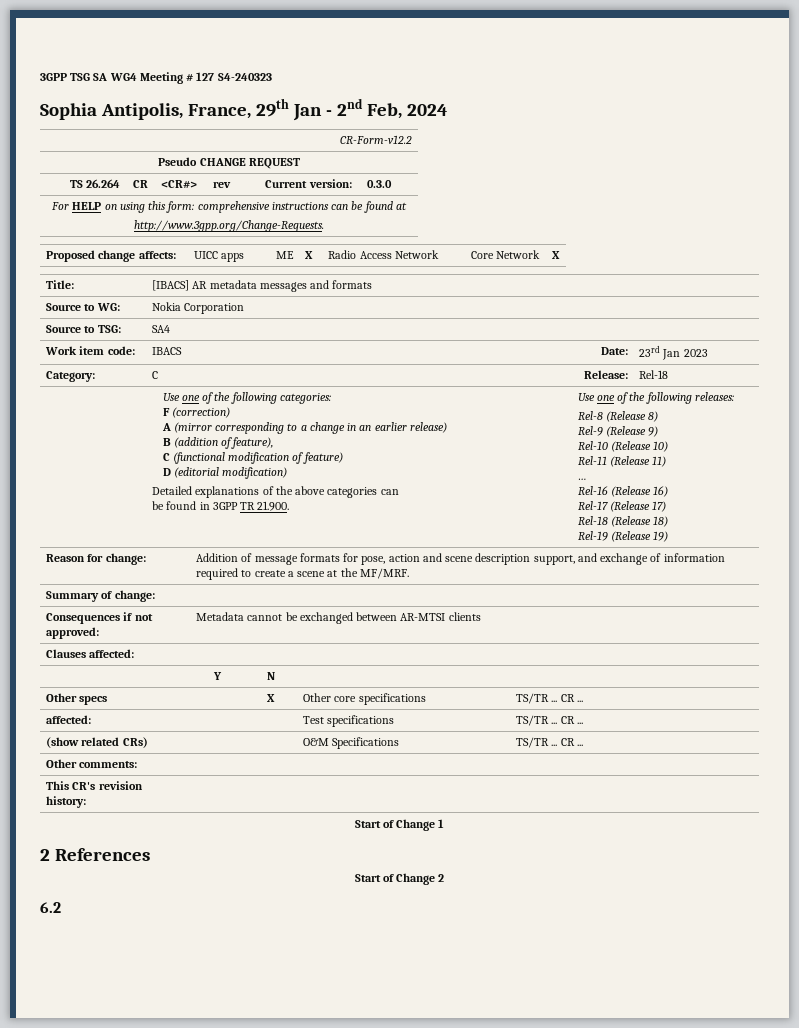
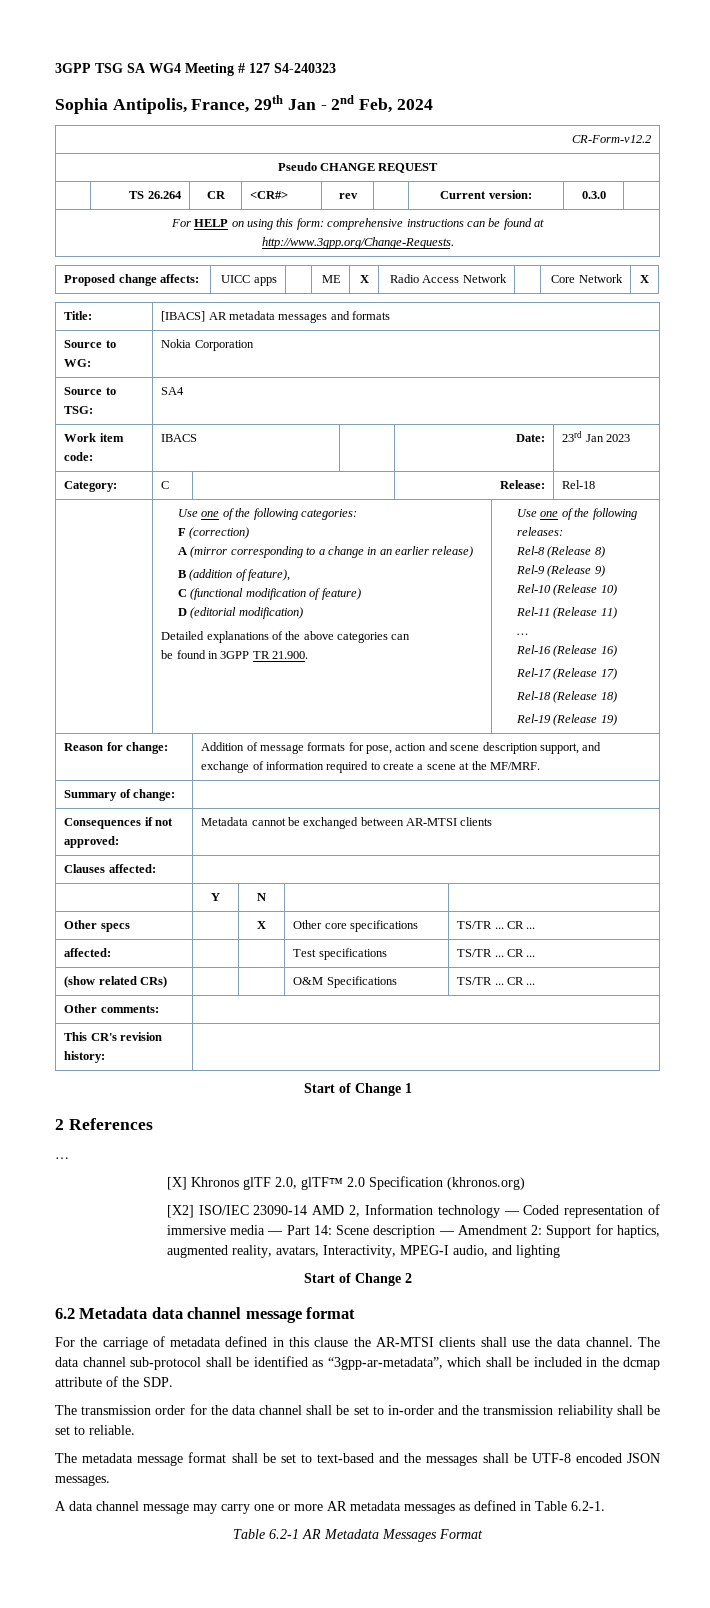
(150, 854) none -> [55,1157,69,1159] [166,1176,525,1190] [166,1204,661,1218] [166,1224,661,1238] [166,1245,560,1258] // … // [X] Khronos glTF 2.0, glTF™ 2.0 Specification (khronos.org) // [X2] ISO/IEC 23090-14 AMD 2, Information technology — Coded representation of immersive media — Part 14: Scene description — Amendment 2: Support for haptics, augmented reality, avatars, Interactivity, MPEG-I audio, and lighting
(61, 907) none -> [79,1307,356,1323] [55,1336,660,1350] [55,1356,660,1370] [55,1376,173,1387] [55,1404,660,1418] [55,1425,135,1435] [55,1452,660,1466] [55,1475,110,1486] [55,1500,605,1514] [233,1529,483,1542] Metadata data channel message format // For the carriage of metadata defined in this clause the AR-MTSI clients shall use the data channel. The data channel sub-protocol shall be identified as “3gpp-ar-metadata”, which shall be included in the dcmap attribute of the SDP. // The transmission order for the data channel shall be set to in-order and the transmission reliability shall be set to reliable. // The metadata message format shall be set to text-based and the messages shall be UTF-8 encoded JSON messages. // A data channel message may carry one or more AR metadata messages as defined in Table 6.2-1. // Table 6.2-1 AR Metadata Messages Format

